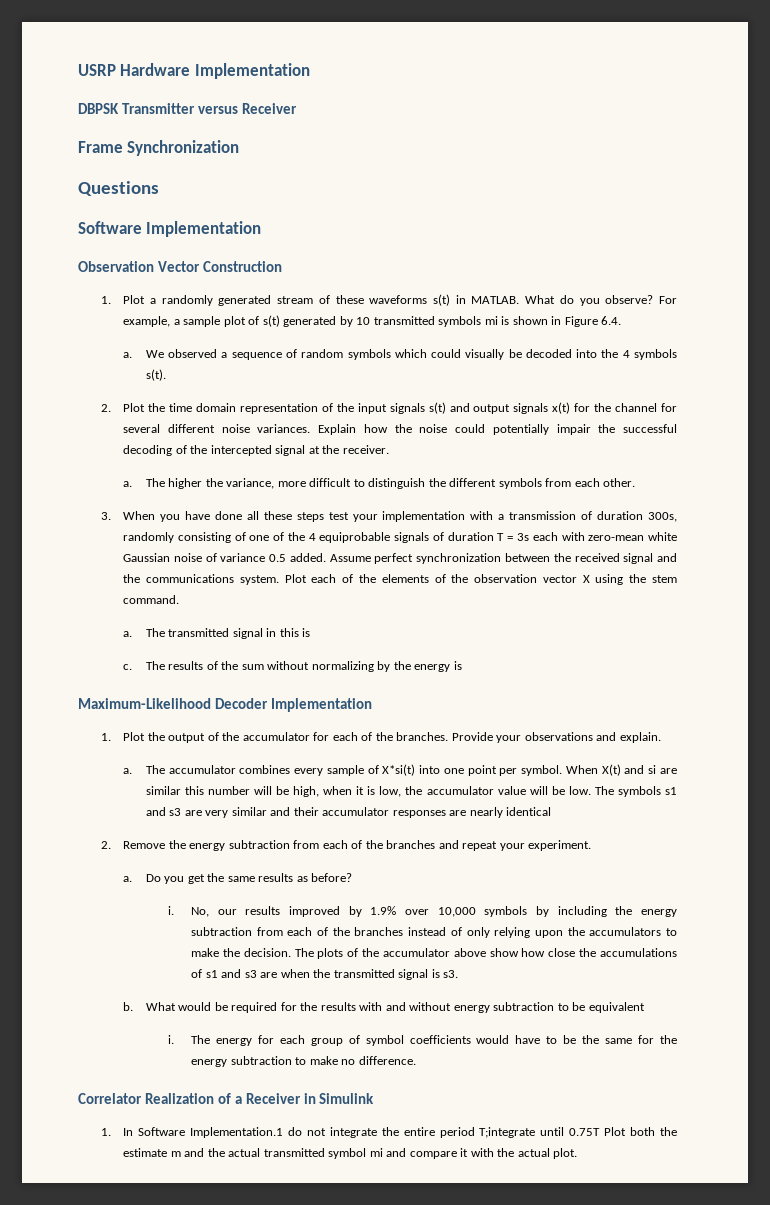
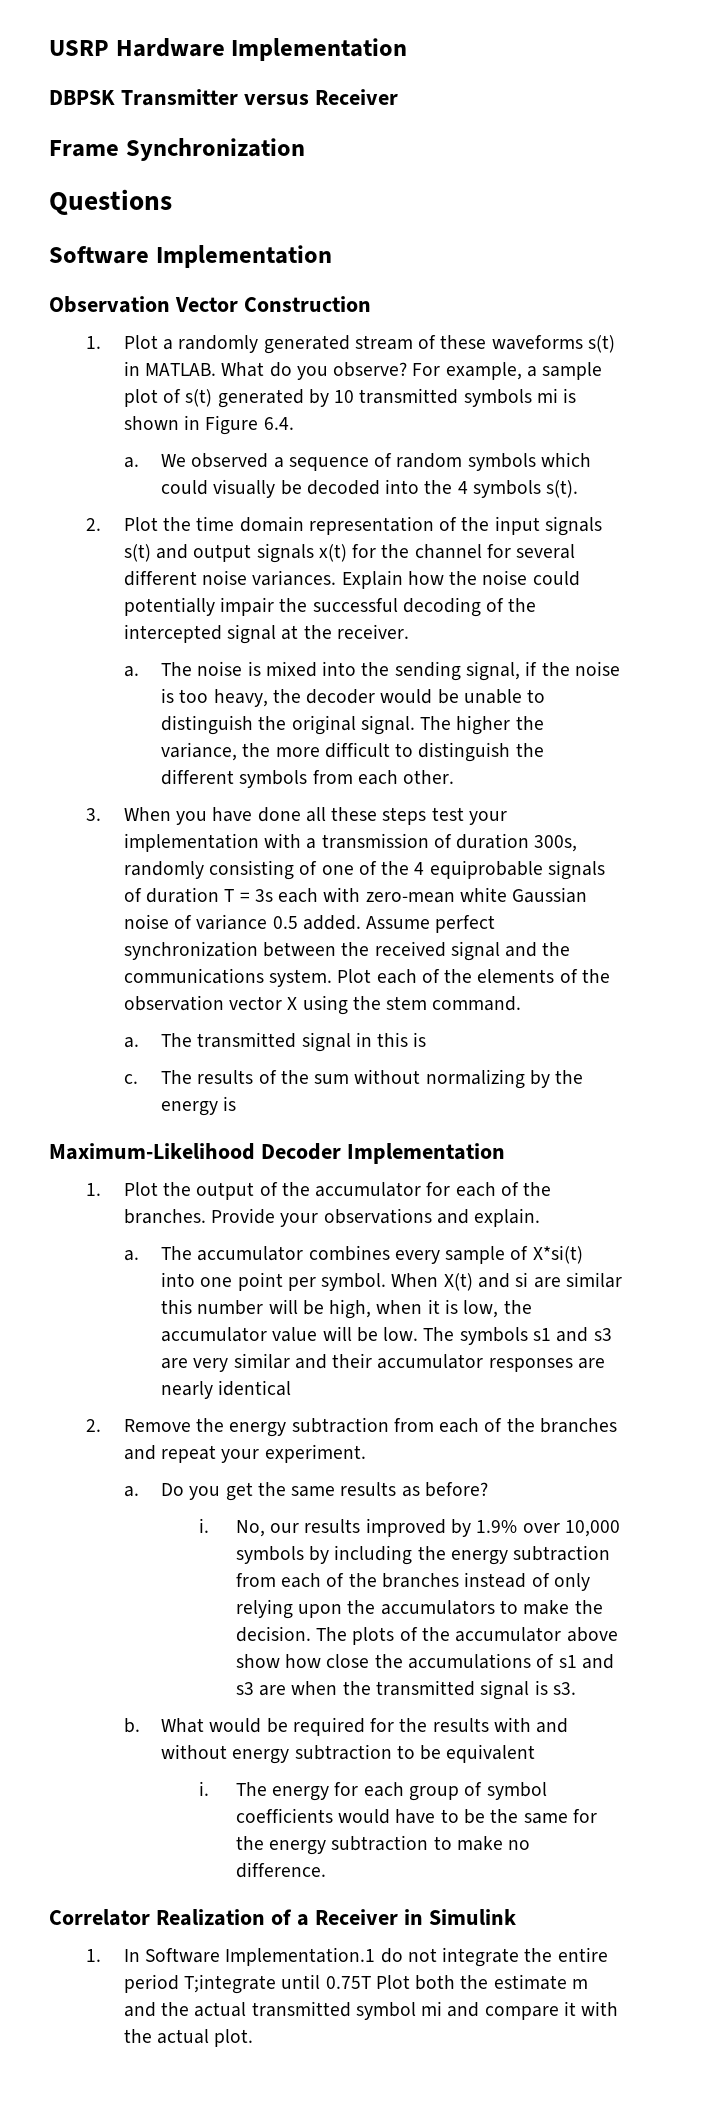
(165, 482) none -> [197,661,620,681] [161,688,546,707] [161,715,452,735] noise is mixed into the sending signal, if the noise is too heavy, the decoder would be unable to distinguish the original signal. The
(275, 483) none -> [242,743,271,757] the

